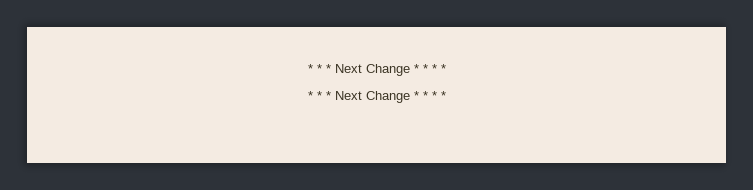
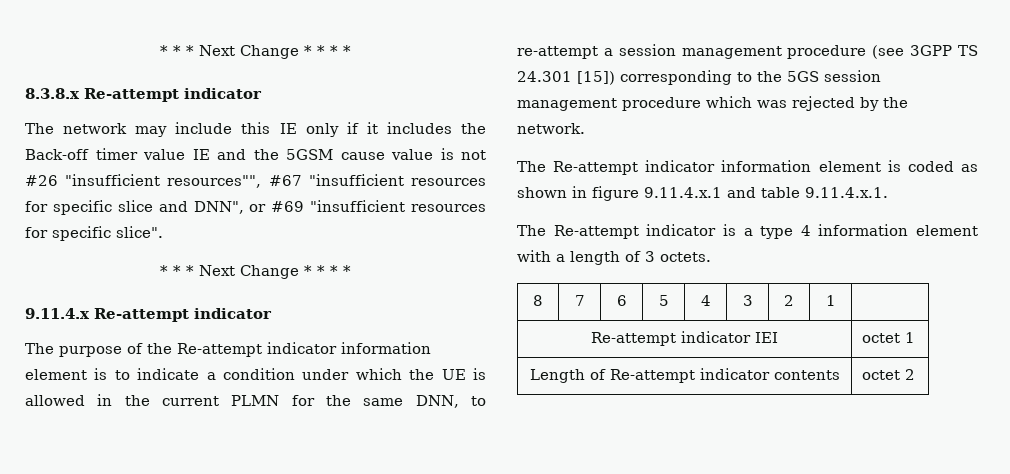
[307,64,446,76] [307,91,446,103] * * * Next Change * * * * // * * * Next Change * * * * -> [160,45,351,59] [25,88,262,102] [25,122,487,137] [25,148,486,160] [25,174,486,188] [25,200,486,215] [25,226,163,241] [160,265,351,279] [25,308,272,322] [25,342,431,357] [25,368,486,380] [25,394,487,408] [517,44,978,59] [517,70,881,85] [517,96,908,111] [517,123,585,134] [517,160,979,175] [517,186,888,201] [517,224,978,239] [517,250,711,265] [533,295,543,306] [574,295,585,306] [616,295,627,306] [658,295,669,306] [700,295,711,306] [742,295,753,306] [784,295,794,306] [825,295,836,306] [591,331,778,346] [862,332,916,343] [529,368,840,383] [862,369,916,380] * * * Next Change * * * * // 8.3.8.x Re-attempt indicator // The network may include this IE only if it includes the Back-off timer value IE and the 5GSM cause value is not #26 "insufficient resources"", #67 "insufficient resources for specific slice and DNN", or #69 "insufficient resources for specific slice". // * * * Next Change * * * * // 9.11.4.x Re-attempt indicator // The purpose of the Re-attempt indicator information element is to indicate a condition under which the UE is allowed in the current PLMN for the same DNN, to re-attempt a session management procedure (see 3GPP TS 24.301 [15]) corresponding to the 5GS session management procedure which was rejected by the network. // The Re-attempt indicator information element is coded as shown in figure 9.11.4.x.1 and table 9.11.4.x.1. // The Re-attempt indicator is a type 4 information element with a length of 3 octets. // 8 | 7 | 6 | 5 | 4 | 3 | 2 | 1 | // Re-attempt indicator IEI | octet 1 // Length of Re-attempt indicator contents | octet 2

